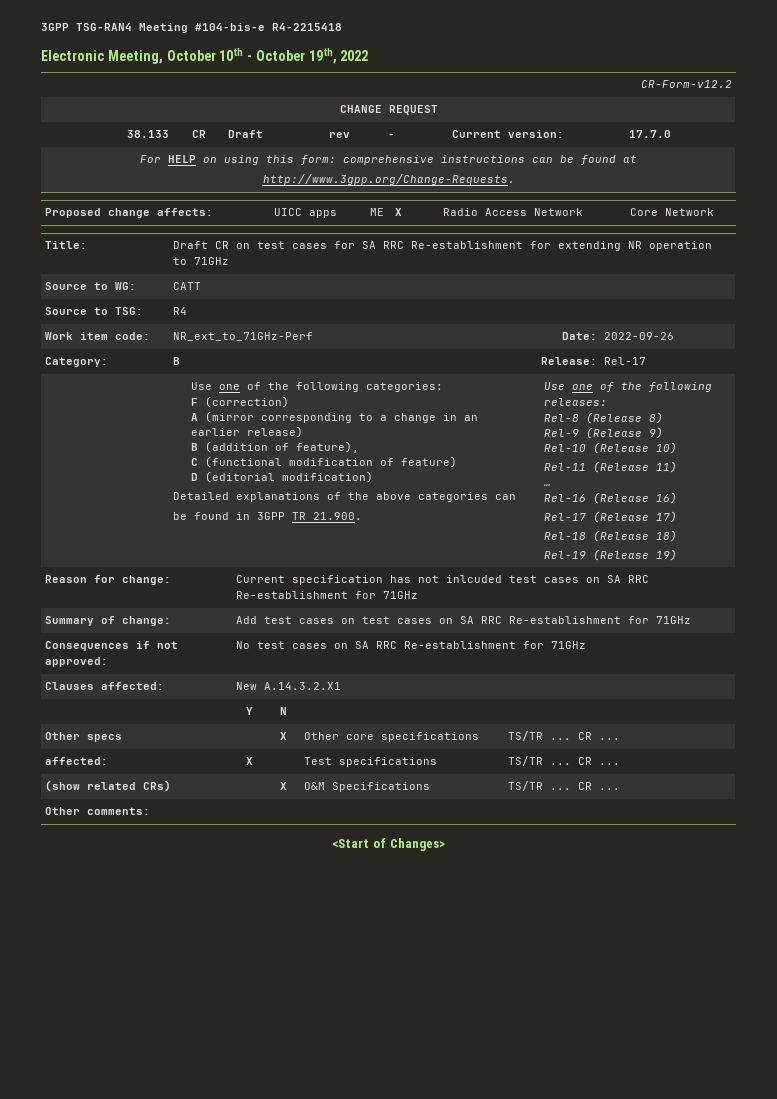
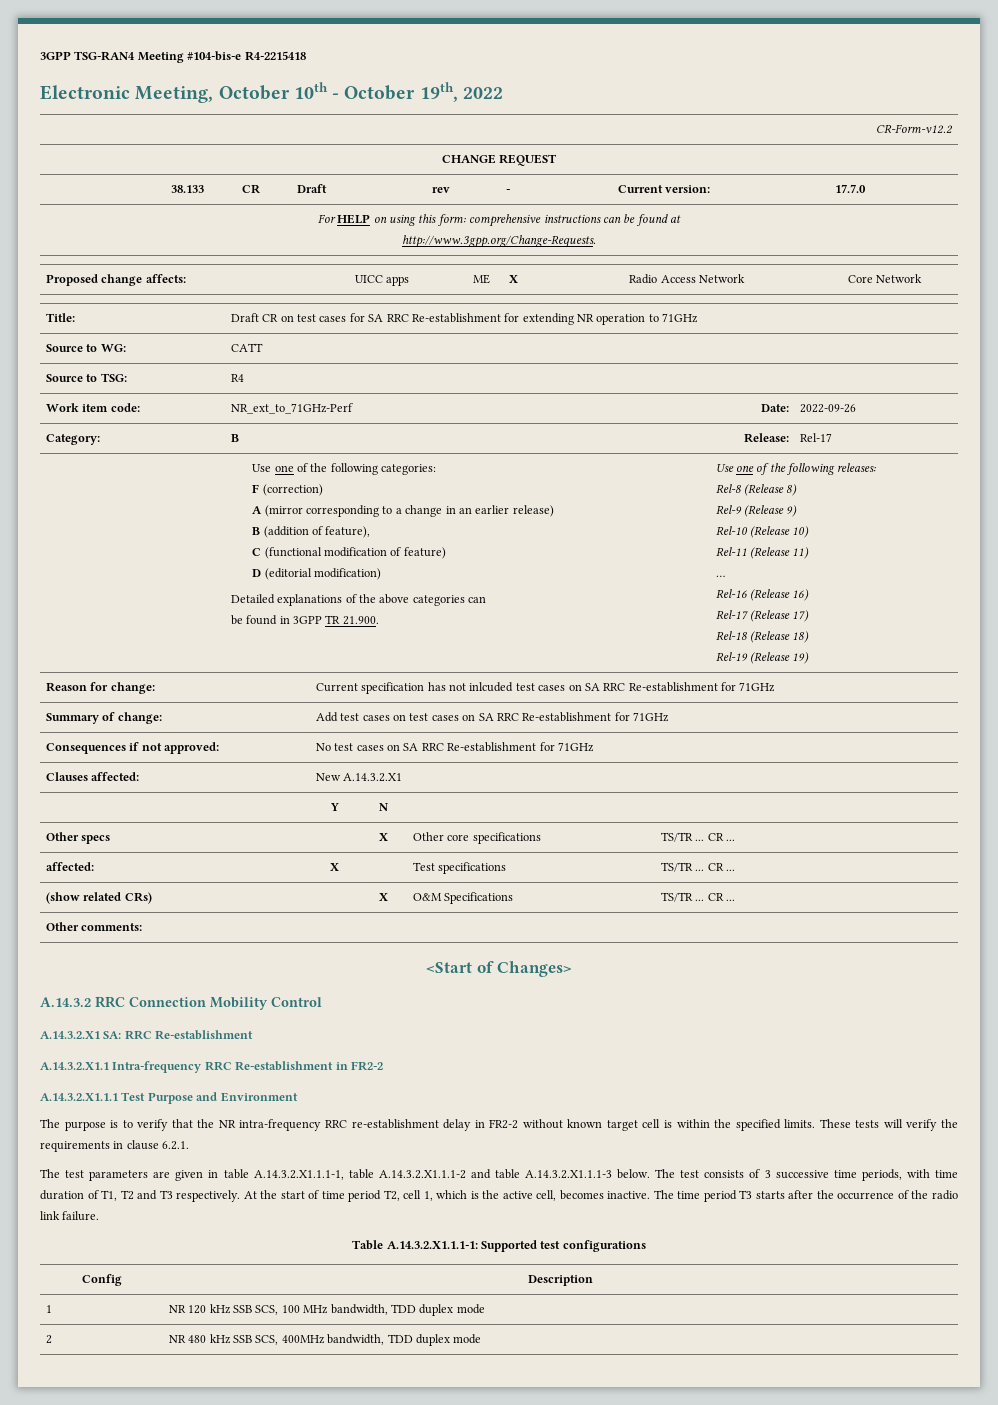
(445, 844) none -> [40,996,322,1010] [40,1030,254,1040] [40,1061,383,1073] [40,1092,298,1104] [40,1119,958,1131] [40,1140,190,1152] [40,1169,958,1181] [40,1190,958,1202] [40,1211,100,1221] [352,1240,646,1252] [82,1274,122,1286] [528,1275,593,1286] [45,1305,52,1313] [168,1304,485,1316] [45,1335,52,1344] [168,1334,482,1346] // A.14.3.2 RRC Connection Mobility Control // A.14.3.2.X1 SA: RRC Re-establishment // A.14.3.2.X1.1 Intra-frequency RRC Re-establishment in FR2-2 // A.14.3.2.X1.1.1 Test Purpose and Environment // The purpose is to verify that the NR intra-frequency RRC re-establishment delay in FR2-2 without known target cell is within the specified limits. These tests will verify the requirements in clause 6.2.1. // The test parameters are given in table A.14.3.2.X1.1.1-1, table A.14.3.2.X1.1.1-2 and table A.14.3.2.X1.1.1-3 below. The test consists of 3 successive time periods, with time duration of T1, T2 and T3 respectively. At the start of time period T2, cell 1, which is the active cell, becomes inactive. The time period T3 starts after the occurrence of the radio link failure. // Table A.14.3.2.X1.1.1-1: Supported test configurations // Config | Description // 1 | NR 120 kHz SSB SCS, 100 MHz bandwidth, TDD duplex mode // 2 | NR 480 kHz SSB SCS, 400MHz bandwidth, TDD duplex mode

